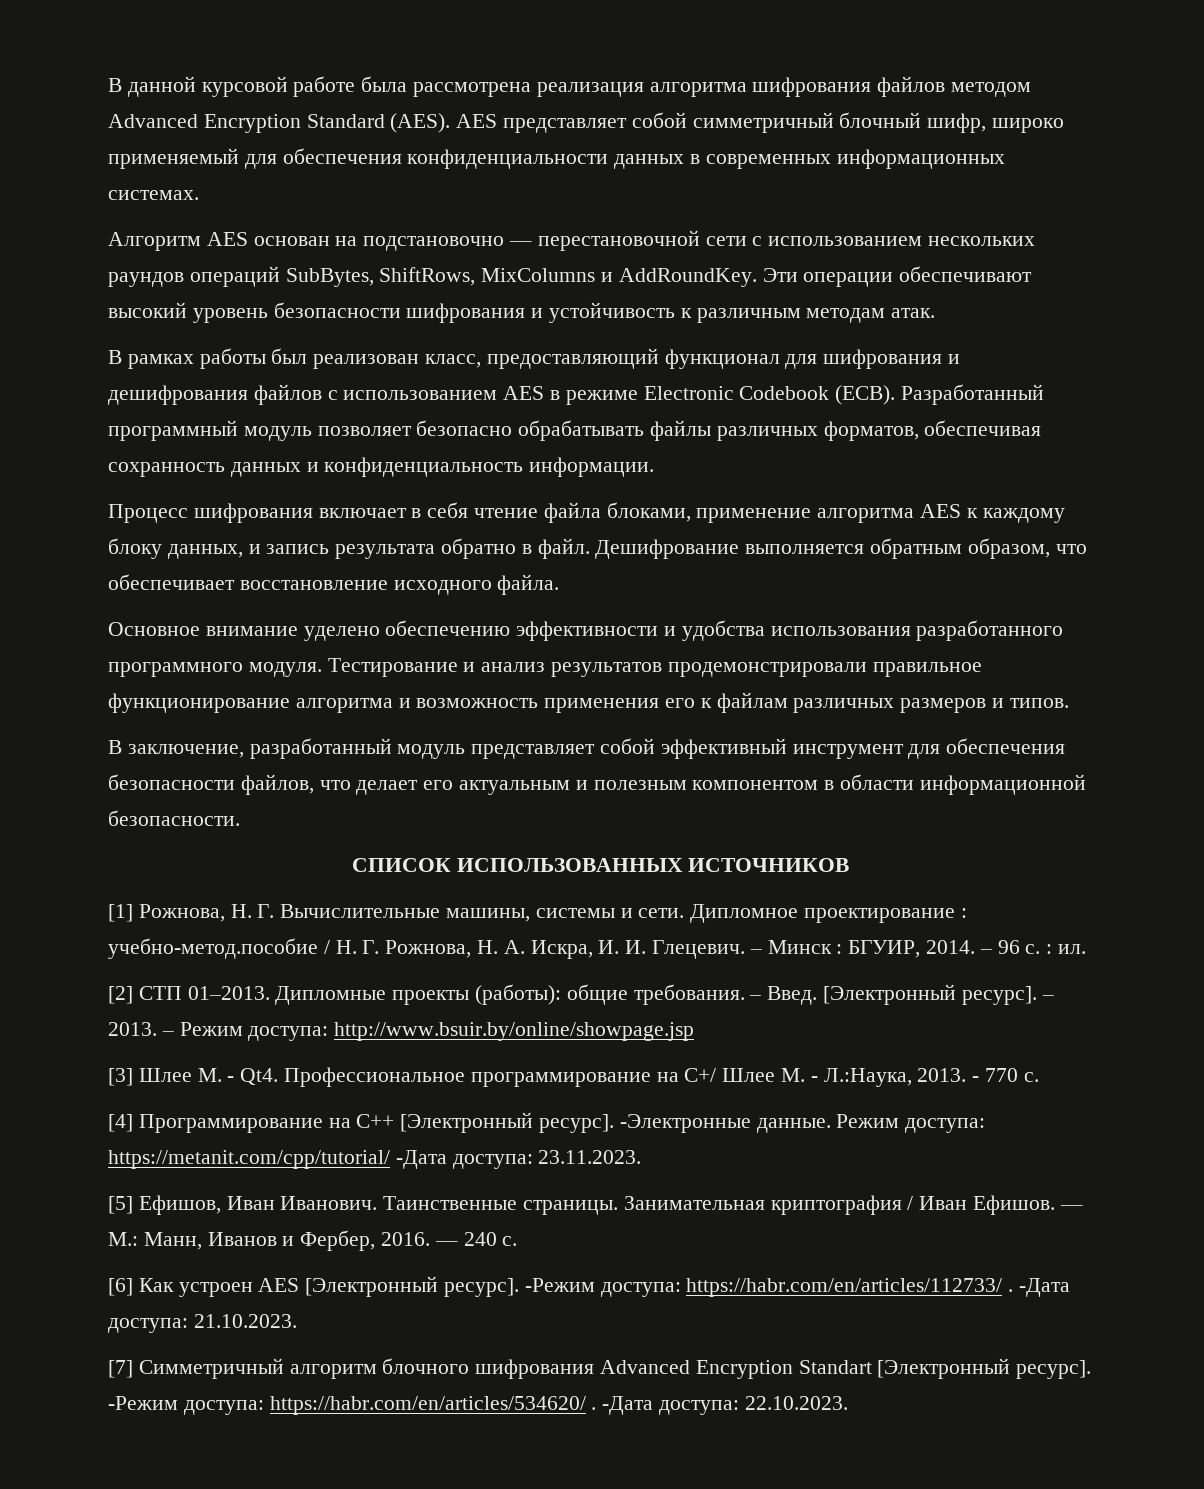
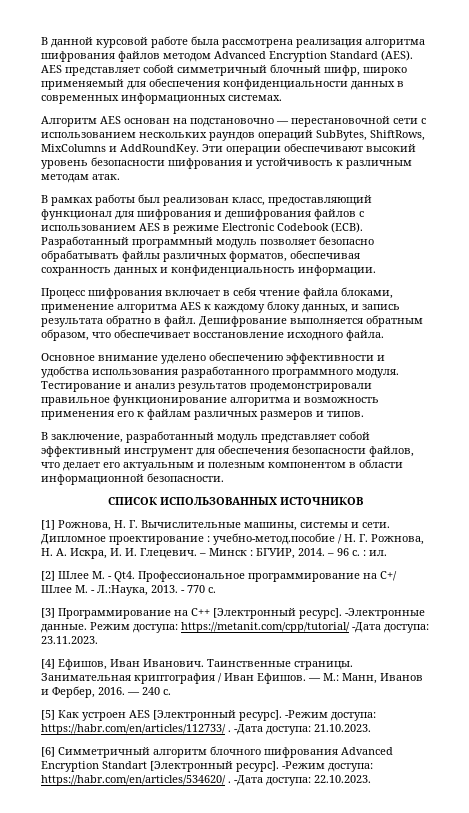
[138,984,1054,1005] [108,1022,695,1041] [108,1068,133,1086] СТП 01–2013. Дипломные проекты (работы): общие требования. – Введ. [Электронный ресурс]. – 2013. – Режим доступа: http://www.bsuir.by/online/showpage.jsp // [3] -> (55, 576) none
[108,1114,133,1132] [4] -> [41,608,55,618] [3]
[108,1196,133,1214] [5] -> [41,659,55,669] [4]
[108,1278,133,1296] [6] -> [41,710,55,720] [5]
[108,1360,133,1378] [7] -> [41,747,55,757] [6]

